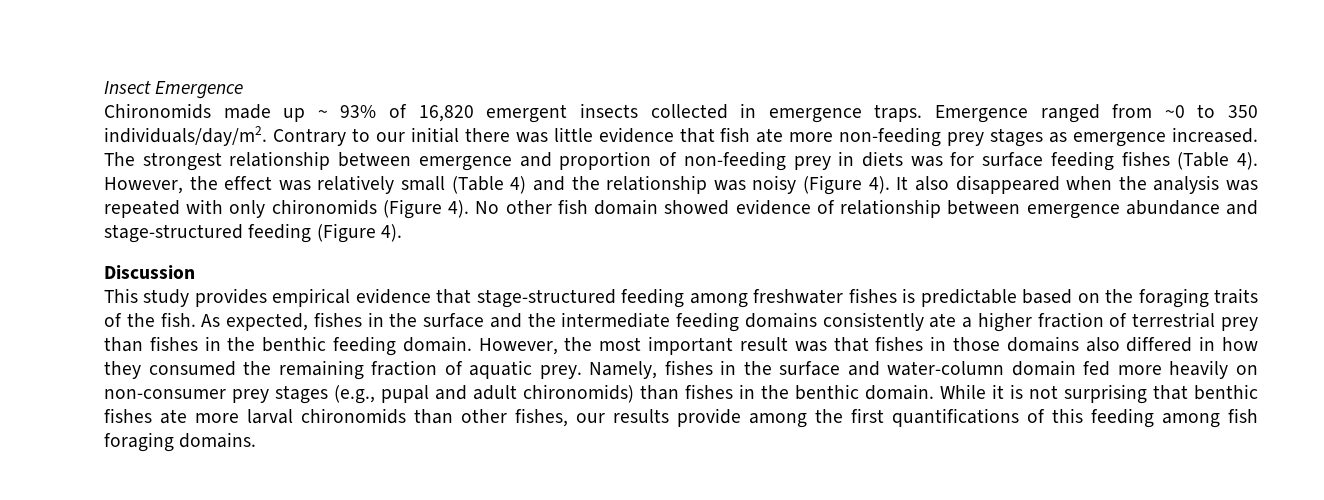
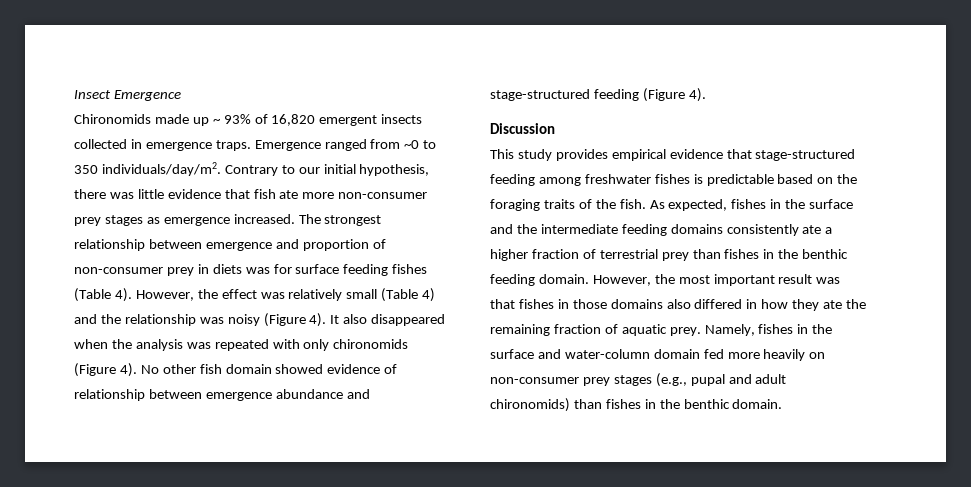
(459, 135) none -> [359,164,430,176] hypothesis,
[839,127,942,147] non-feeding -> [338,192,428,199] non-consumer
[683,151,786,171] non-feeding -> [74,267,163,274] non-consumer
[148,361,236,376] consumed -> [823,300,843,309] ate
[940,384,1258,404] [104,408,1258,428] [104,432,257,452] While it is not surprising that benthic fishes ate more larval chironomids than other fishes, our results provide among the first quantifications of this feeding among fish foraging domains. -> (783, 404) none

